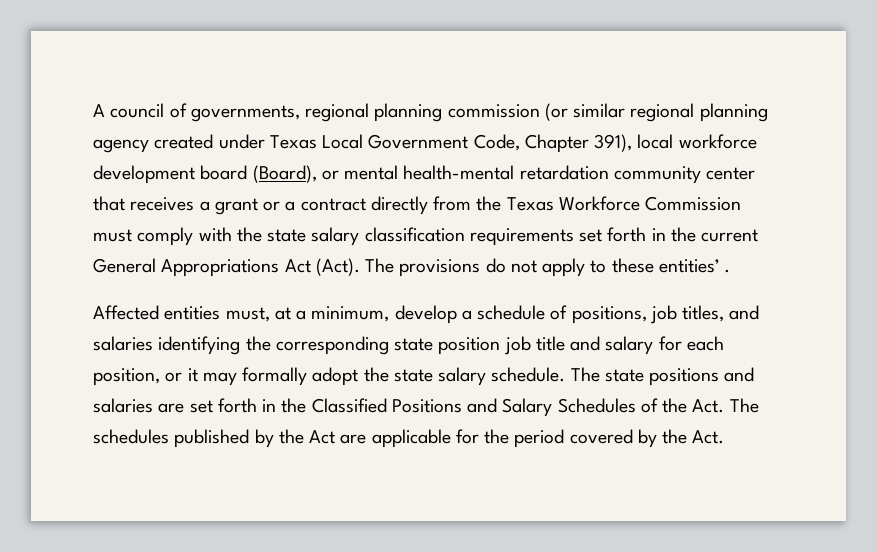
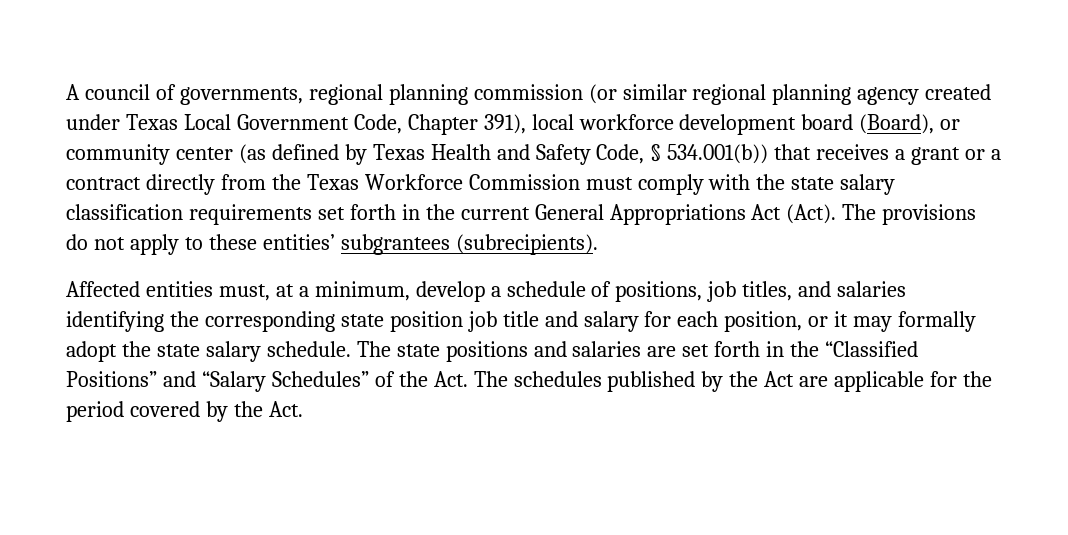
[344,165,756,184] mental health-mental retardation community center -> [66,144,769,165] community center (as defined by Texas Health and Safety Code, § 534.001(b))
[724,269,731,273] . -> [340,234,598,255] subgrantees (subrecipients).
[311,398,636,417] Classified Positions and Salary Schedules -> [825,341,919,357] [66,371,369,392] “Classified Positions” and “Salary Schedules”

